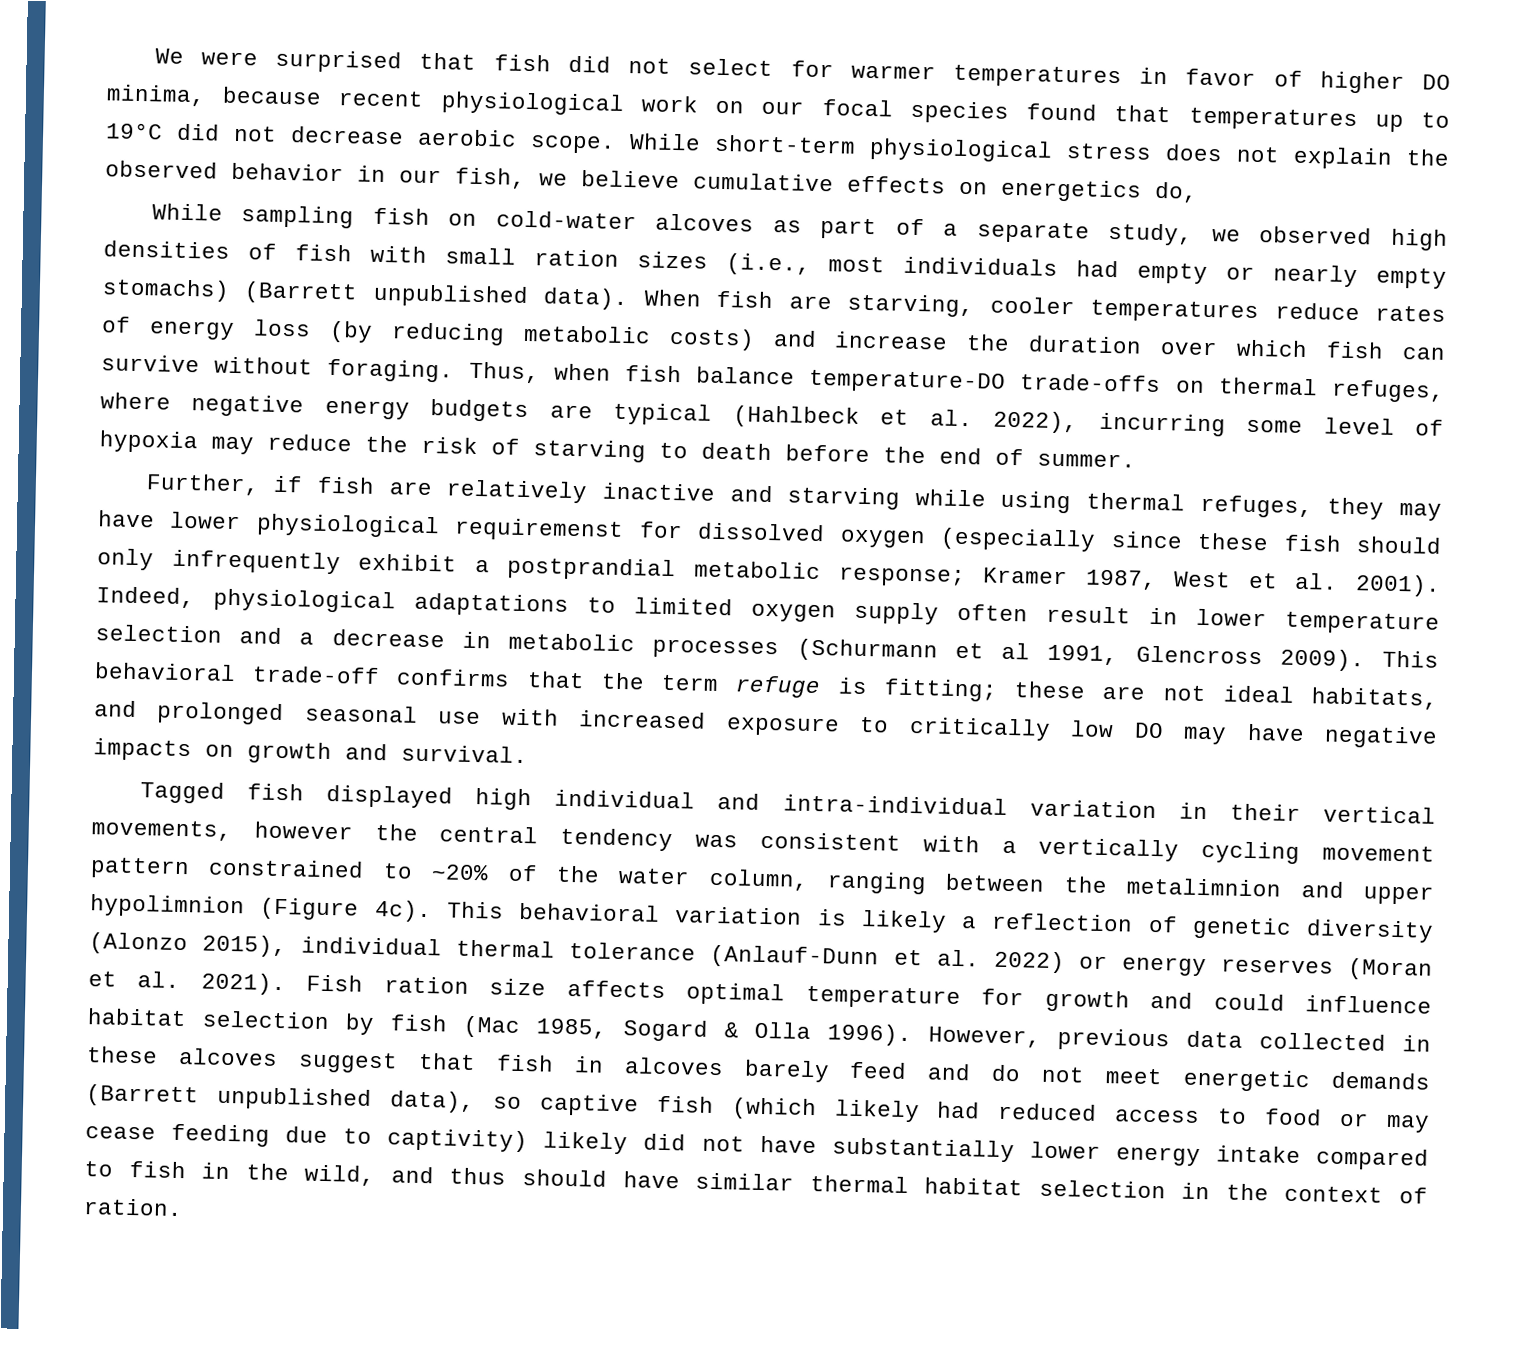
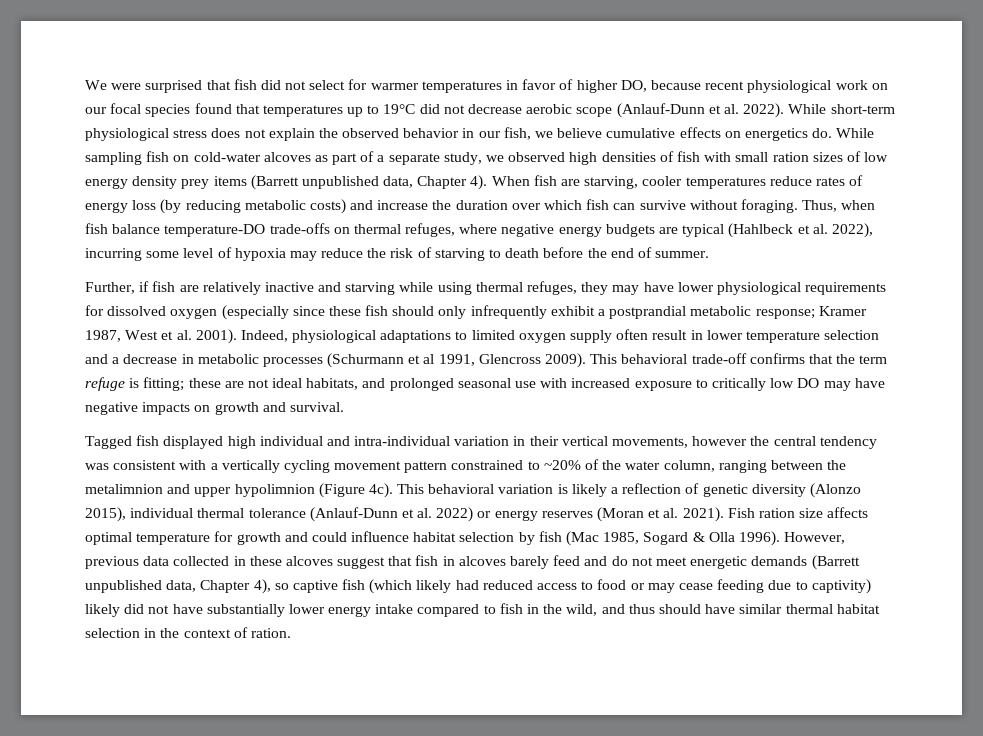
[1421,74,1451,90] [106,84,206,107] DO minima, -> [620,80,647,92] DO,
[530,135,616,154] scope. -> [576,103,785,118] scope (Anlauf-Dunn et al. 2022).
[1154,181,1198,203] do, // -> [812,128,833,138] do.
[725,253,1447,289] [102,278,630,311] (i.e., most individuals had empty or nearly empty stomachs) (Barrett unpublished data). -> [846,151,889,162] [85,175,488,190] of low energy density prey items (Barrett unpublished data, Chapter 4).
[454,517,625,543] requiremenst -> [805,282,887,295] requirements
[389,1090,475,1114] data), -> [166,579,271,594] data, Chapter 4),

